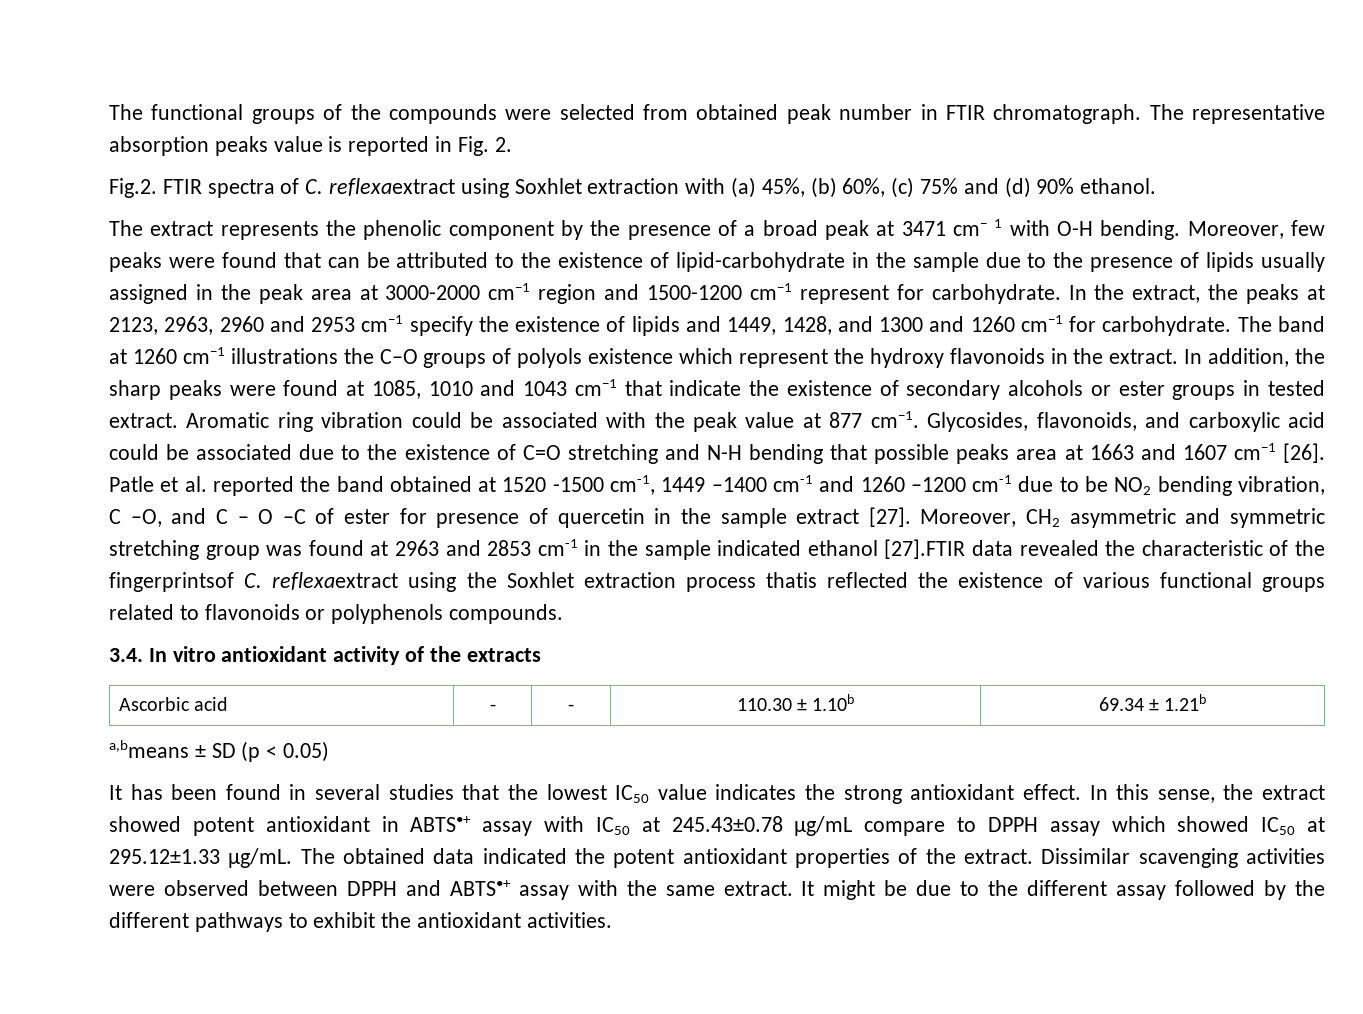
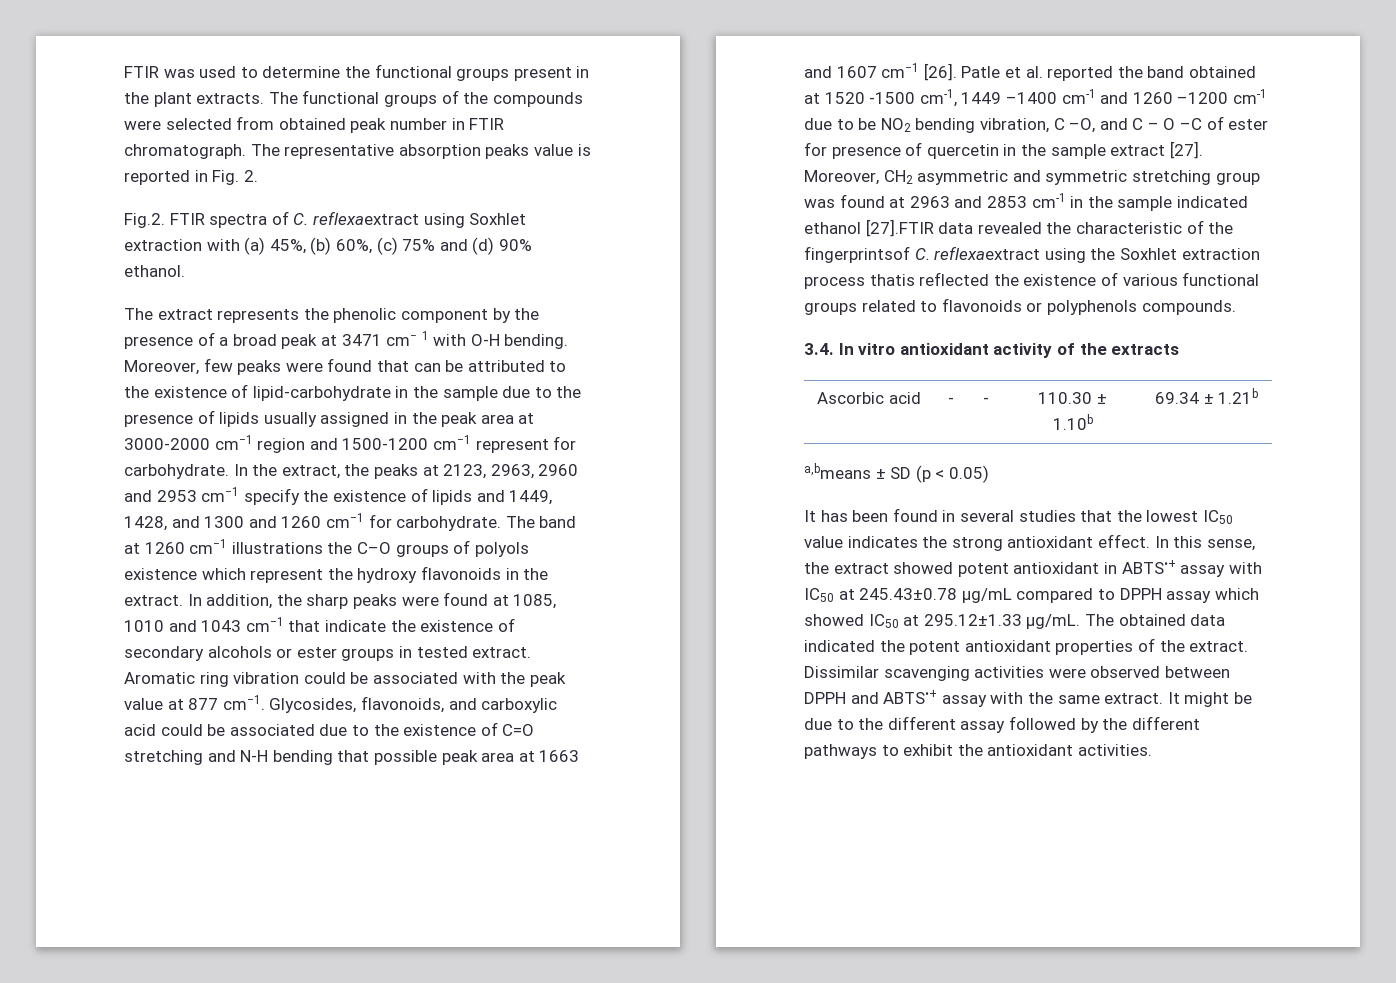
(109, 112) none -> [124,64,590,81] [124,92,265,107] FTIR was used to determine the functional groups present in the plant extracts.
[956,444,1010,464] peaks -> [441,750,478,765] peak
[864,821,946,836] compare -> [1016,588,1094,603] compared

